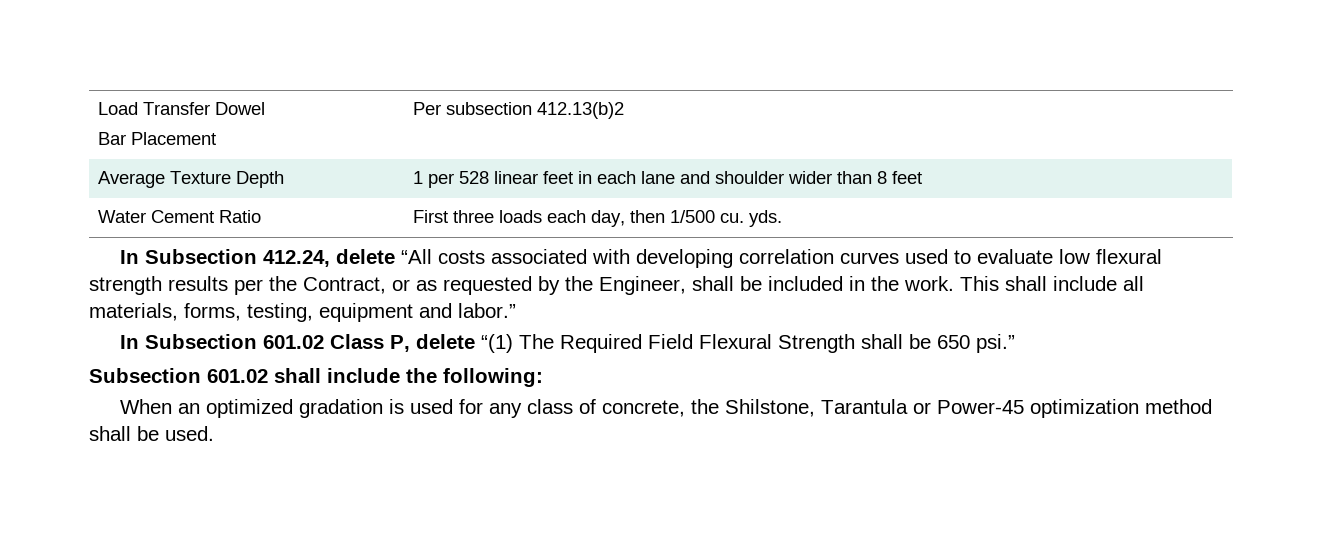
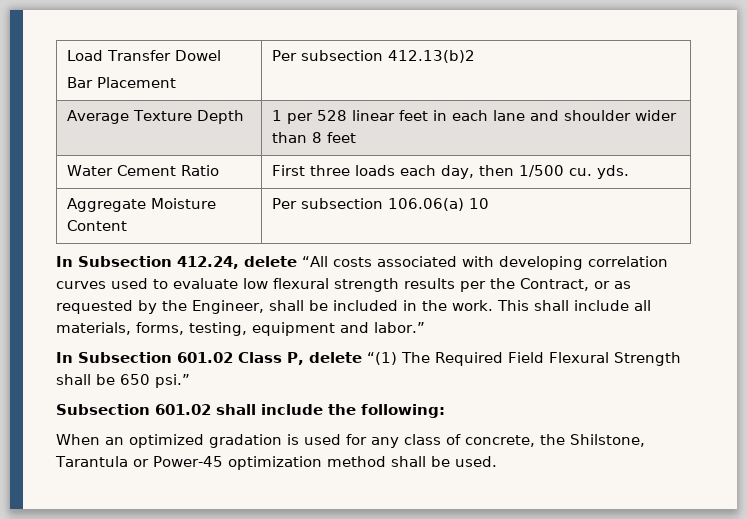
(783, 218) none -> [66,198,216,212] [66,220,127,231] [271,198,489,211] // Aggregate Moisture Content | Per subsection 106.06(a) 10

